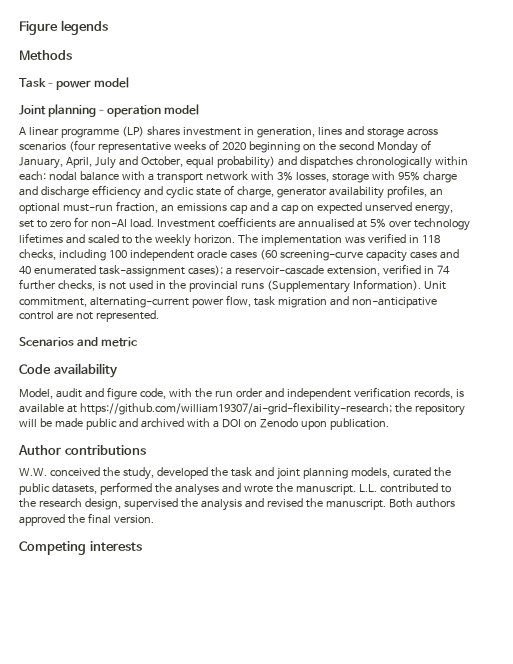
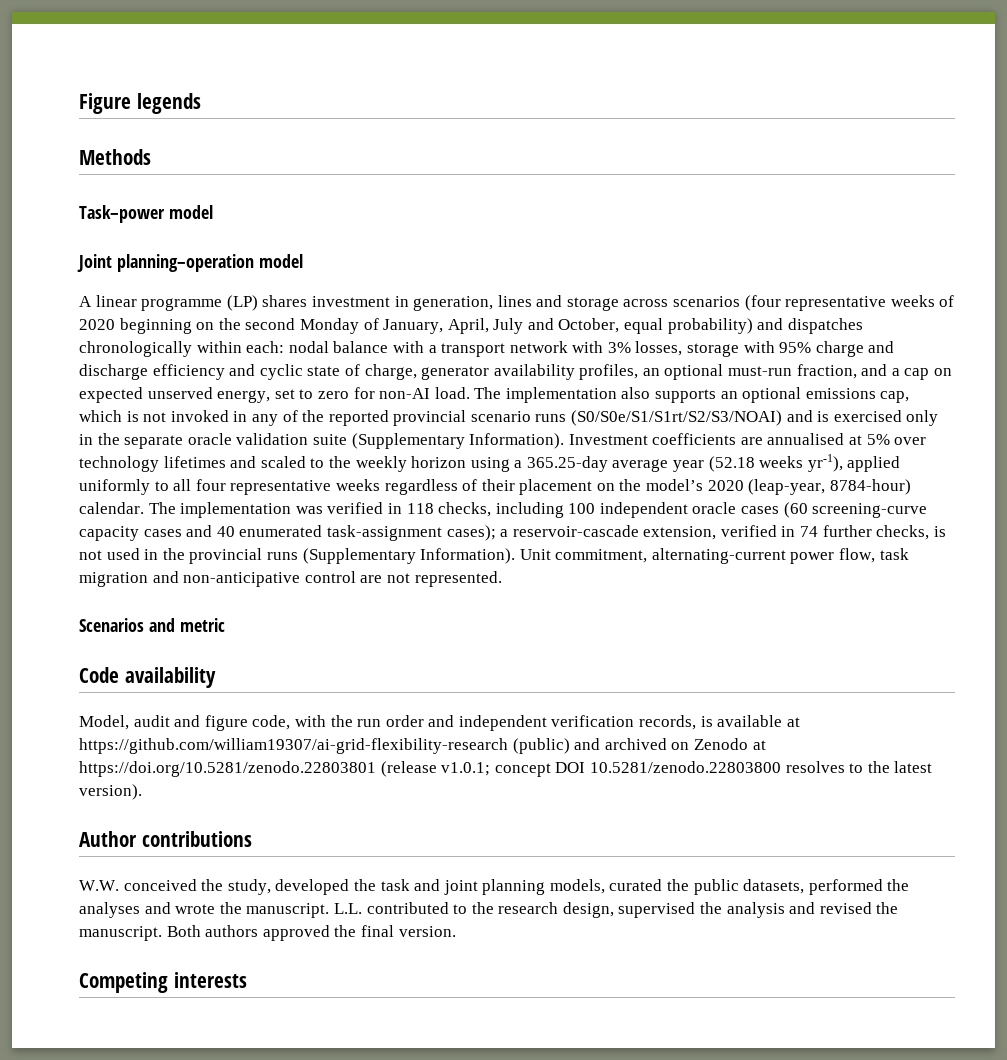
[160,203,248,214] an emissions cap -> (857, 371) none
(154, 223) none -> [474,387,910,403] [79,410,939,426] [79,433,565,449] The implementation also supports an optional emissions cap, which is not invoked in any of the reported provincial scenario runs (S0/S0e/S1/S1rt/S2/S3/NOAI) and is exercised only in the separate oracle validation suite (Supplementary Information).
[193,234,235,244] horizon. -> [411,454,901,472] [79,479,911,495] [79,502,144,514] horizon using a 365.25-day average year (52.18 weeks yr-1), applied uniformly to all four representative weeks regardless of their placement on the model’s 2020 (leap-year, 8784-hour) calendar.
[79,402,465,416] [19,418,389,430] https://github.com/william19307/ai-grid-flexibility-research; the repository will be made public and archived with a DOI on Zenodo upon publication. -> [79,738,766,754] [79,761,933,777] [79,784,142,800] https://github.com/william19307/ai-grid-flexibility-research (public) and archived on Zenodo at https://doi.org/10.5281/zenodo.22803801 (release v1.0.1; concept DOI 10.5281/zenodo.22803800 resolves to the latest version).

